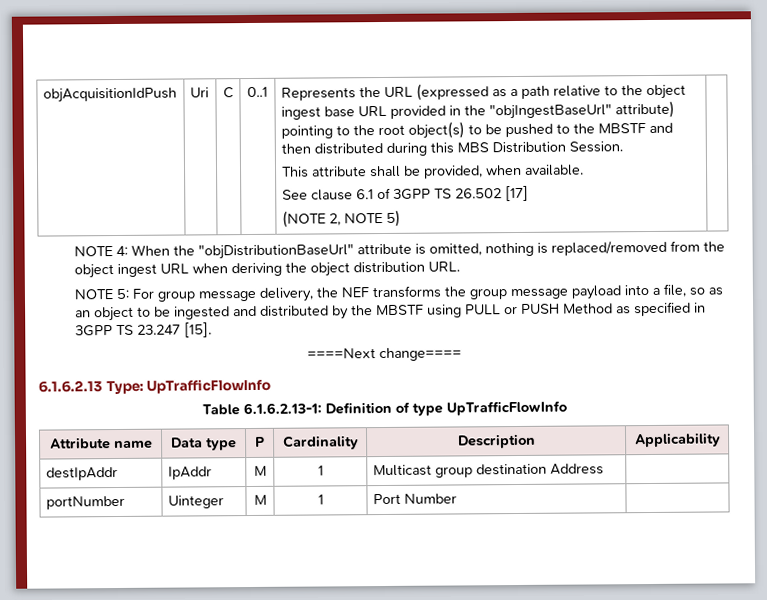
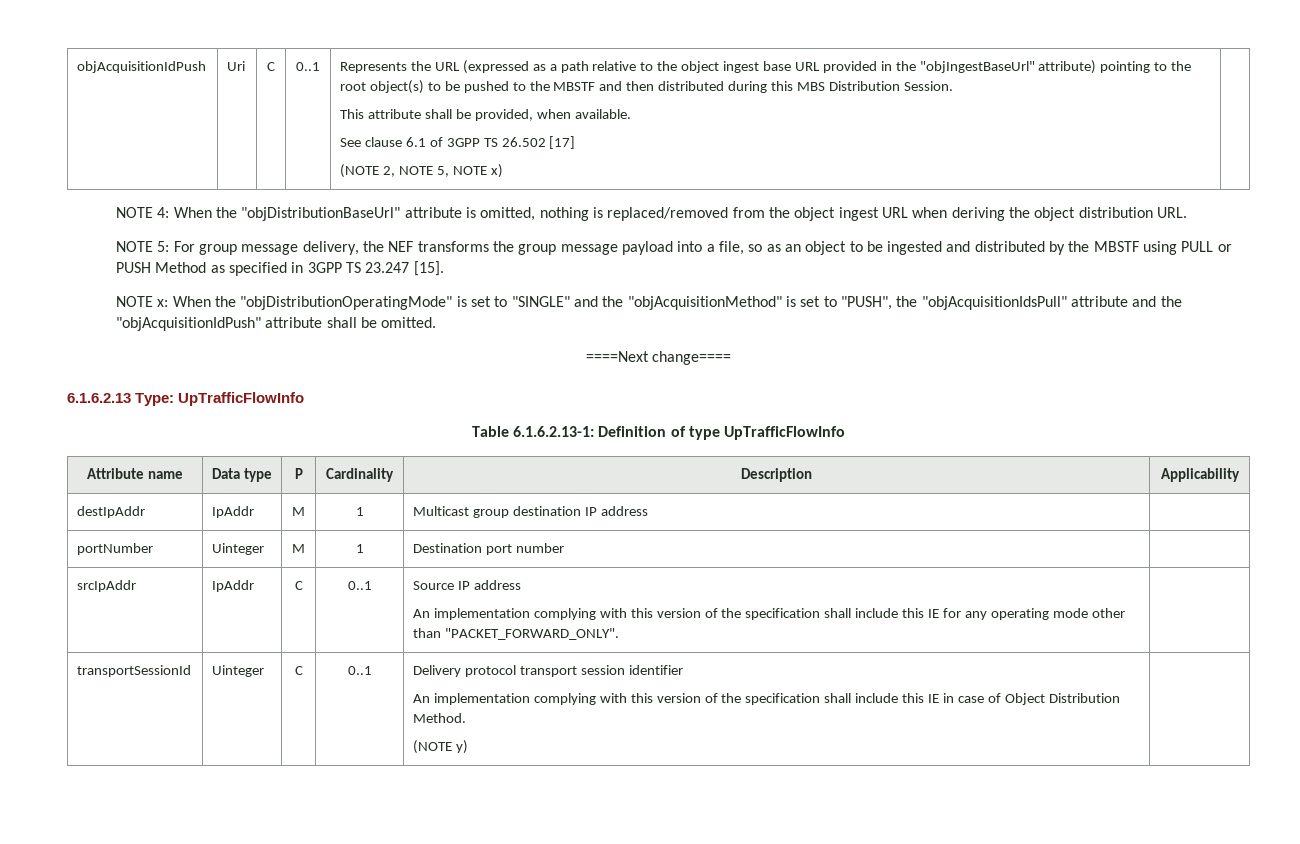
[385,209,401,227] 5) -> [436,164,503,178] 5, NOTE x)
(213, 330) none -> [116,296,1182,310] [116,317,437,331] // NOTE x: When the "objDistributionOperatingMode" is set to "SINGLE" and the "objAcquisitionMethod" is set to "PUSH", the "objAcquisitionIdsPull" attribute and the "objAcquisitionIdPush" attribute shall be omitted.
[549,463,604,475] Address -> [584,506,648,516] IP address
[372,493,457,505] Port Number -> [413,543,564,555] [77,580,137,592] [212,580,255,592] [294,581,303,590] [347,581,372,590] [413,580,521,590] [413,608,1125,620] [413,628,619,640] [77,665,192,677] [212,665,265,677] [294,666,303,675] [347,666,372,675] [413,665,683,677] [413,693,1120,705] [413,713,467,723] [413,740,468,754] Destination port number | // srcIpAddr | IpAddr | C | 0..1 | Source IP address // An implementation complying with this version of the specification shall include this IE for any operating mode other than "PACKET_FORWARD_ONLY". | // transportSessionId | Uinteger | C | 0..1 | Delivery protocol transport session identifier // An implementation complying with this version of the specification shall include this IE in case of Object Distribution Method. // (NOTE y)

